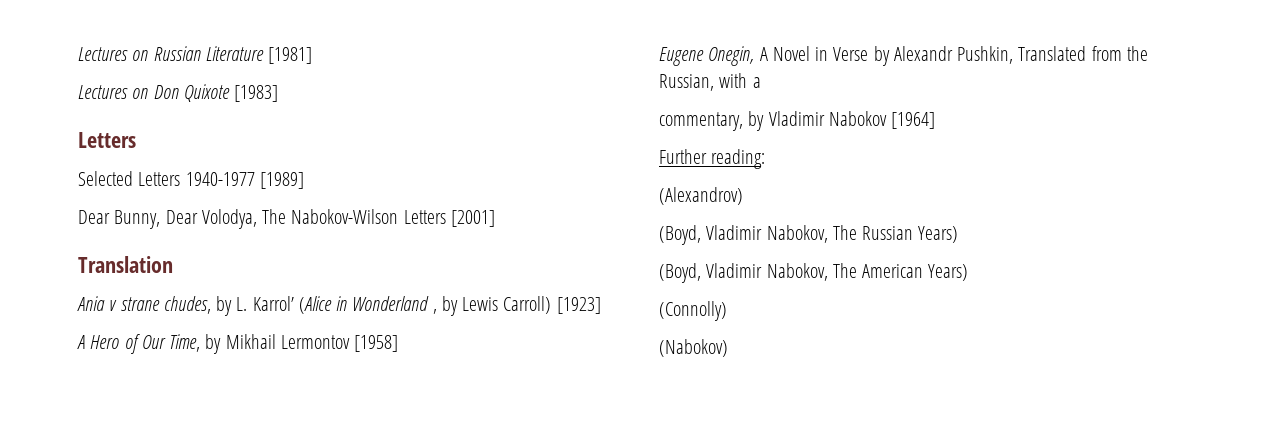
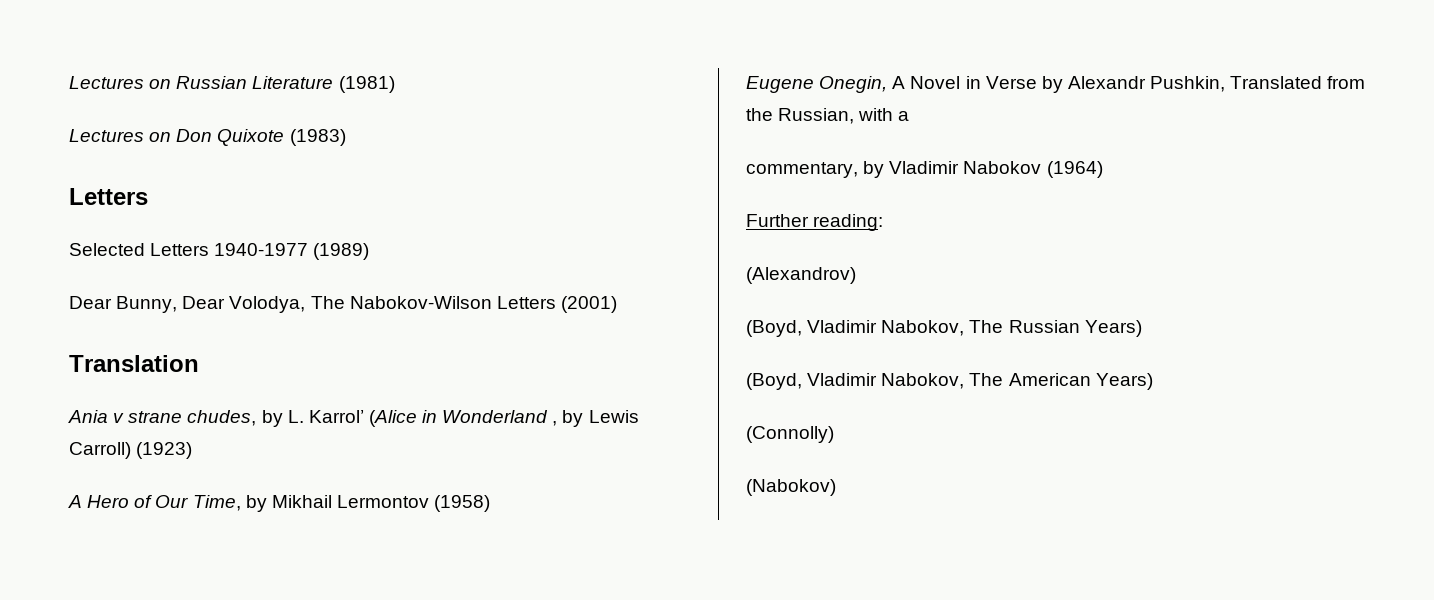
[268,47,313,64] [1981] -> [338,76,395,93] (1981)
[234,85,279,102] [1983] -> [289,129,346,146] (1983)
[259,172,304,189] [1989] -> [313,243,370,260] (1989)
[450,210,495,227] [2001] -> [560,296,617,313] (2001)
[556,297,601,314] [1923] -> [136,442,193,459] (1923)
[354,335,399,352] [1958] -> [434,495,491,512] (1958)
[891,112,936,129] [1964] -> [1046,161,1103,178] (1964)

